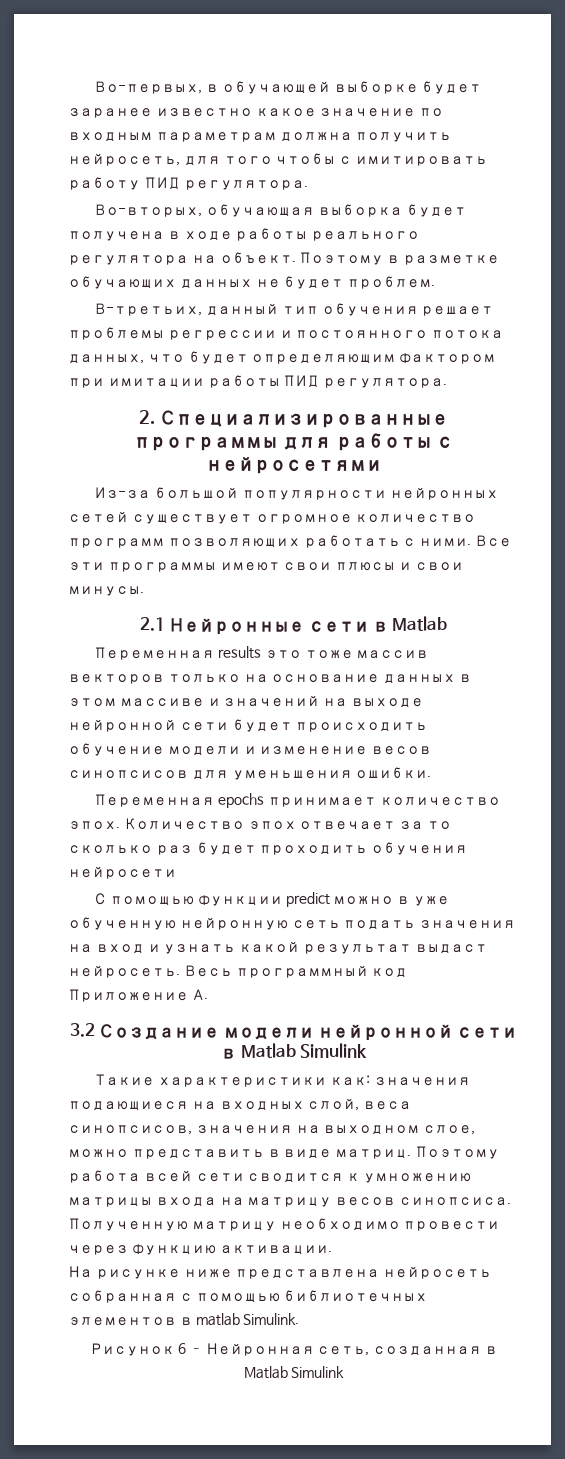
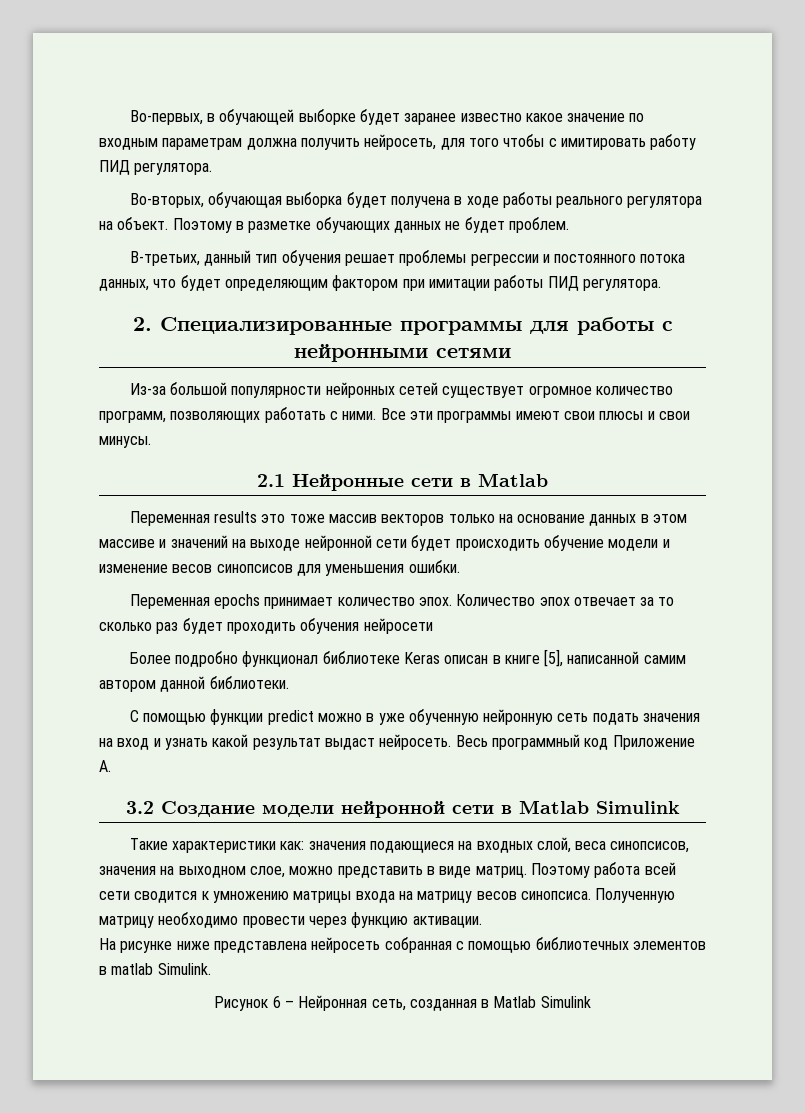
[205,457,382,474] нейросетями -> [294,344,511,362] нейронными сетями
[68,538,164,548] программ -> [99,411,166,423] программ,
(176, 872) none -> [129,649,686,667] [99,676,289,692] // Более подробно функционал библиотеке Keras описан в книге [5], написанной самим автором данной библиотеки.

